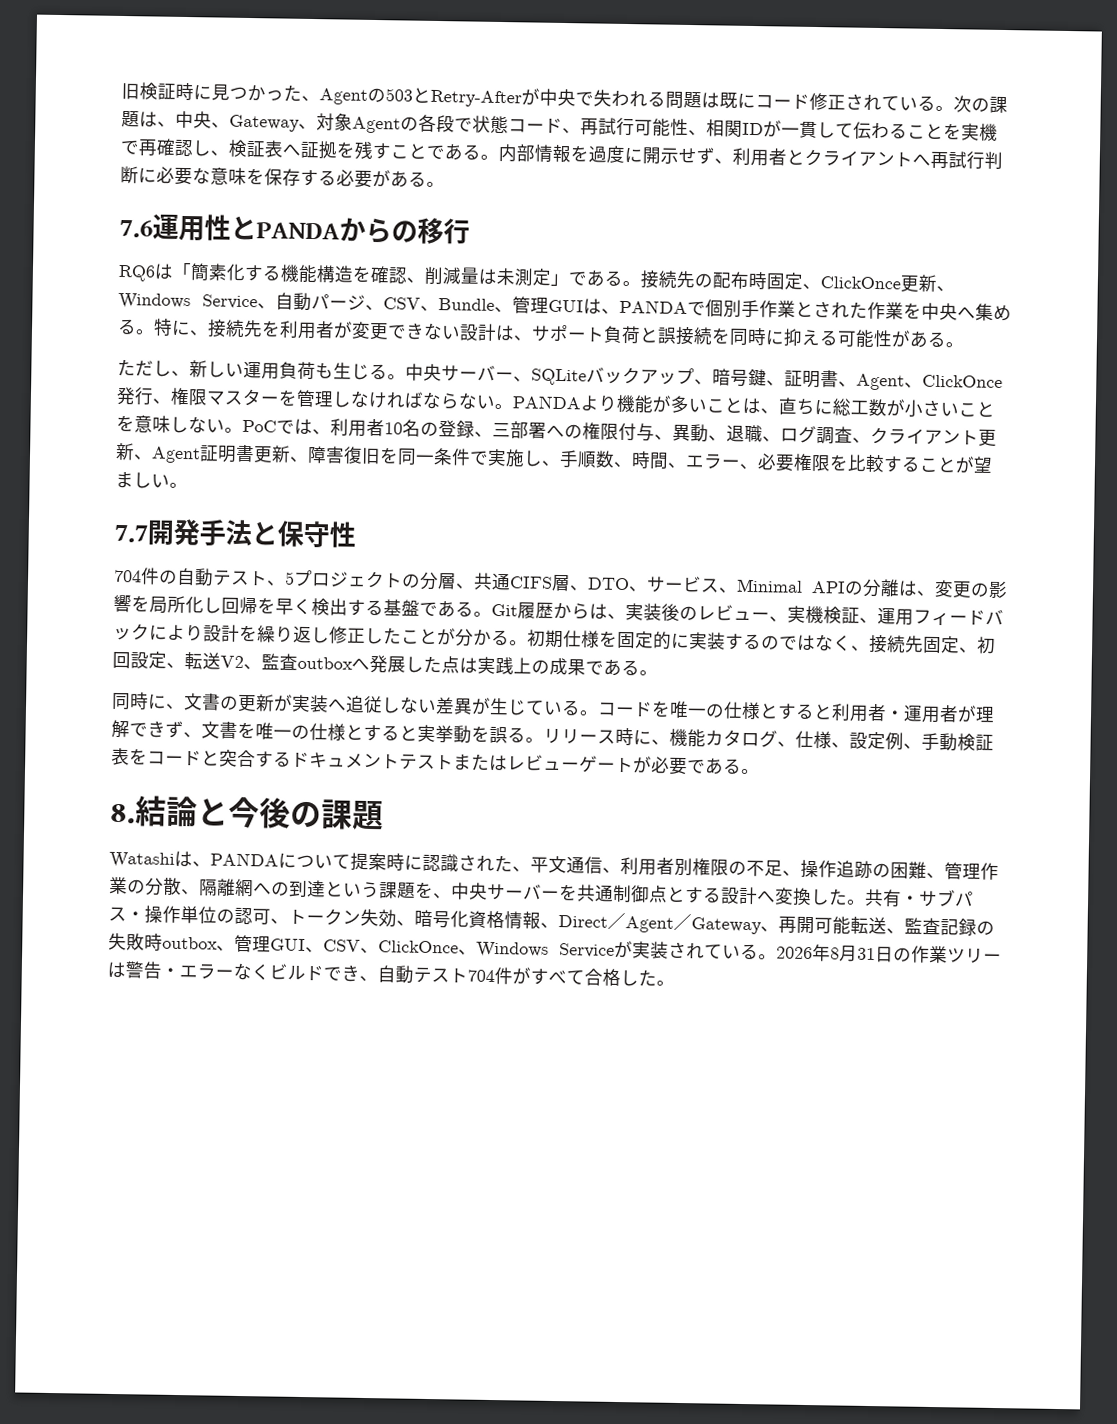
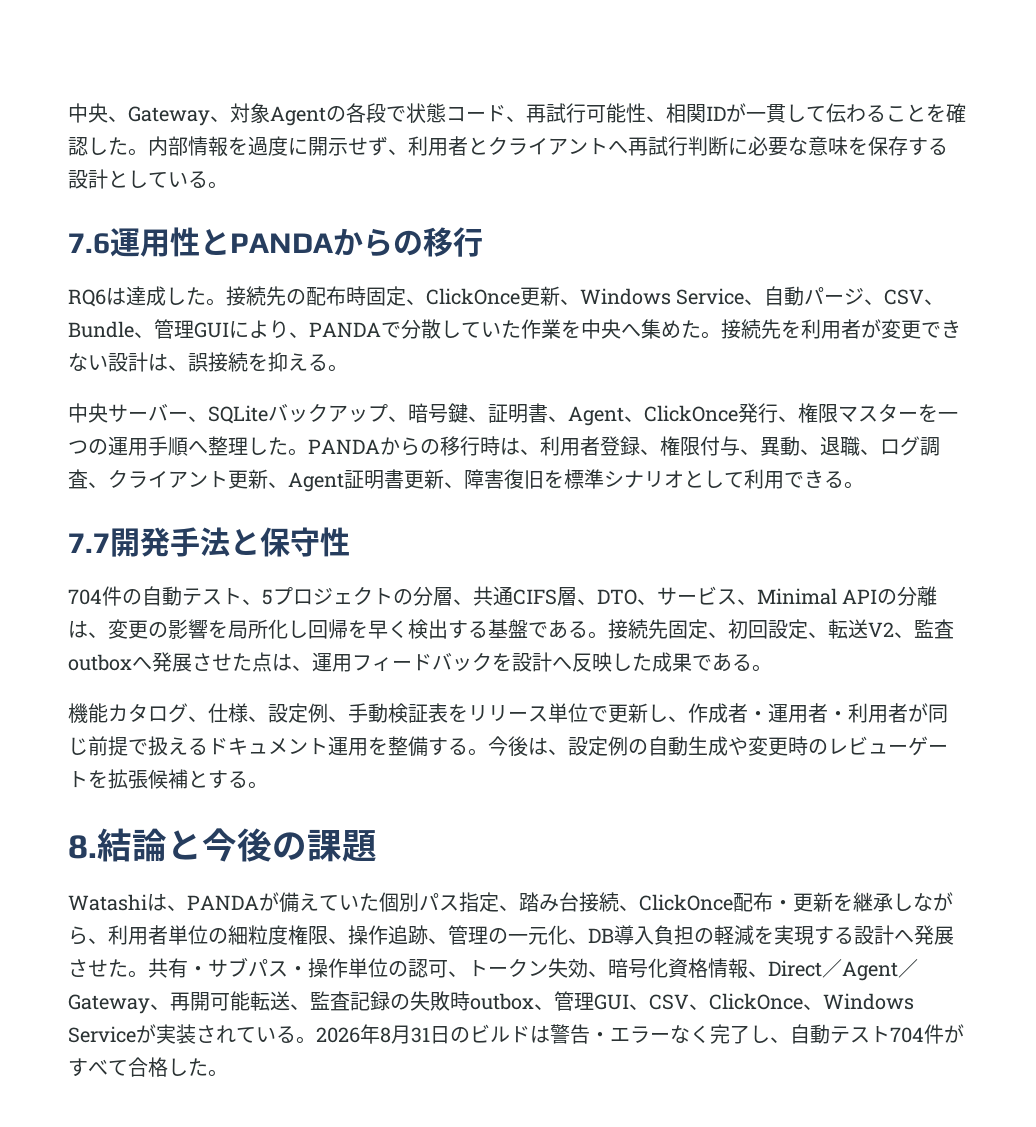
[121,82,1008,114] [121,110,176,128] 旧検証時に見つかった、Agentの503とRetry-Afterが中央で失われる問題は既にコード修正されている。次の課題は、 -> (68, 113) none
[961,123,998,141] [120,138,482,161] 実機で再確認し、検証表へ証拠を残すことである -> [946,103,966,123] [68,137,128,156] 確認した
[336,169,409,188] 必要があ -> [68,169,188,189] 設計としてい
[172,262,624,287] 「簡素化する機能構造を確認、削減量は未測定」である -> [126,286,206,306] 達成した
[583,298,602,315] は -> [229,320,289,339] により
[705,299,850,319] 個別手作業とされ -> [401,319,501,339] 分散してい
[117,318,209,337] る。特に、 -> [681,320,721,339] た。
[531,324,964,348] [117,358,406,381] サポート負荷と誤接続を同時に抑える可能性がある。 // ただし、新しい運用負荷も生じる。 -> [188,352,348,372] 誤接続を抑える。 //
[296,389,995,418] [116,414,583,439] 管理しなければならない。PANDAより機能が多いことは、直ちに総工数が小さいことを意味しない。PoCでは、利用者10名の登録、三部署への -> [938,412,958,421] [68,436,660,456] 一つの運用手順へ整理した。PANDAからの移行時は、利用者登録、
[397,447,993,474] [115,471,170,489] 同一条件で実施し、手順数、時間、エラー、必要権限を比較することが望ましい -> [564,469,844,489] 標準シナリオとして利用できる
[491,601,1004,626] [113,623,870,652] Git履歴からは、実装後のレビュー、実機検証、運用フィードバックにより設計を繰り返し修正したことが分かる。初期仕様を固定的に実装するのではなく、 -> (608, 635) none
[405,655,658,676] [111,692,995,724] [111,719,670,746] した点は実践上の成果である。 // 同時に、文書の更新が実装へ追従しない差異が生じている。コードを唯一の仕様とすると利用者・運用者が理解できず、文書を唯一の仕様とすると実挙動を誤る。リリース時に、 -> [192,652,772,672] させた点は、運用フィードバックを設計へ反映した成果である。 //
[147,749,724,776] コードと突合するドキュメントテストまたはレビューゲートが必要であ -> [468,703,948,723] [68,736,948,757] [68,769,228,789] リリース単位で更新し、作成者・運用者・利用者が同じ前提で扱えるドキュメント運用を整備する。今後は、設定例の自動生成や変更時のレビューゲートを拡張候補とす
[278,852,999,881] [109,876,686,903] について提案時に認識された、平文通信、利用者別権限の不足、操作追跡の困難、管理作業の分散、隔離網への到達という課題を、中央サーバーを共通制御点と -> [259,892,953,913] [68,925,814,945] が備えていた個別パス指定、踏み台接続、ClickOnce配布・更新を継承しながら、利用者単位の細粒度権限、操作追跡、管理の一元化、DB導入負担の軽減を実現
[774,887,830,907] 変換し -> [914,925,954,945] [68,959,108,977] 発展させ
[911,945,1002,964] 作業ツリー -> [470,1024,530,1043] ビルド
[269,963,360,982] ビルドでき -> [710,1024,770,1044] 完了し

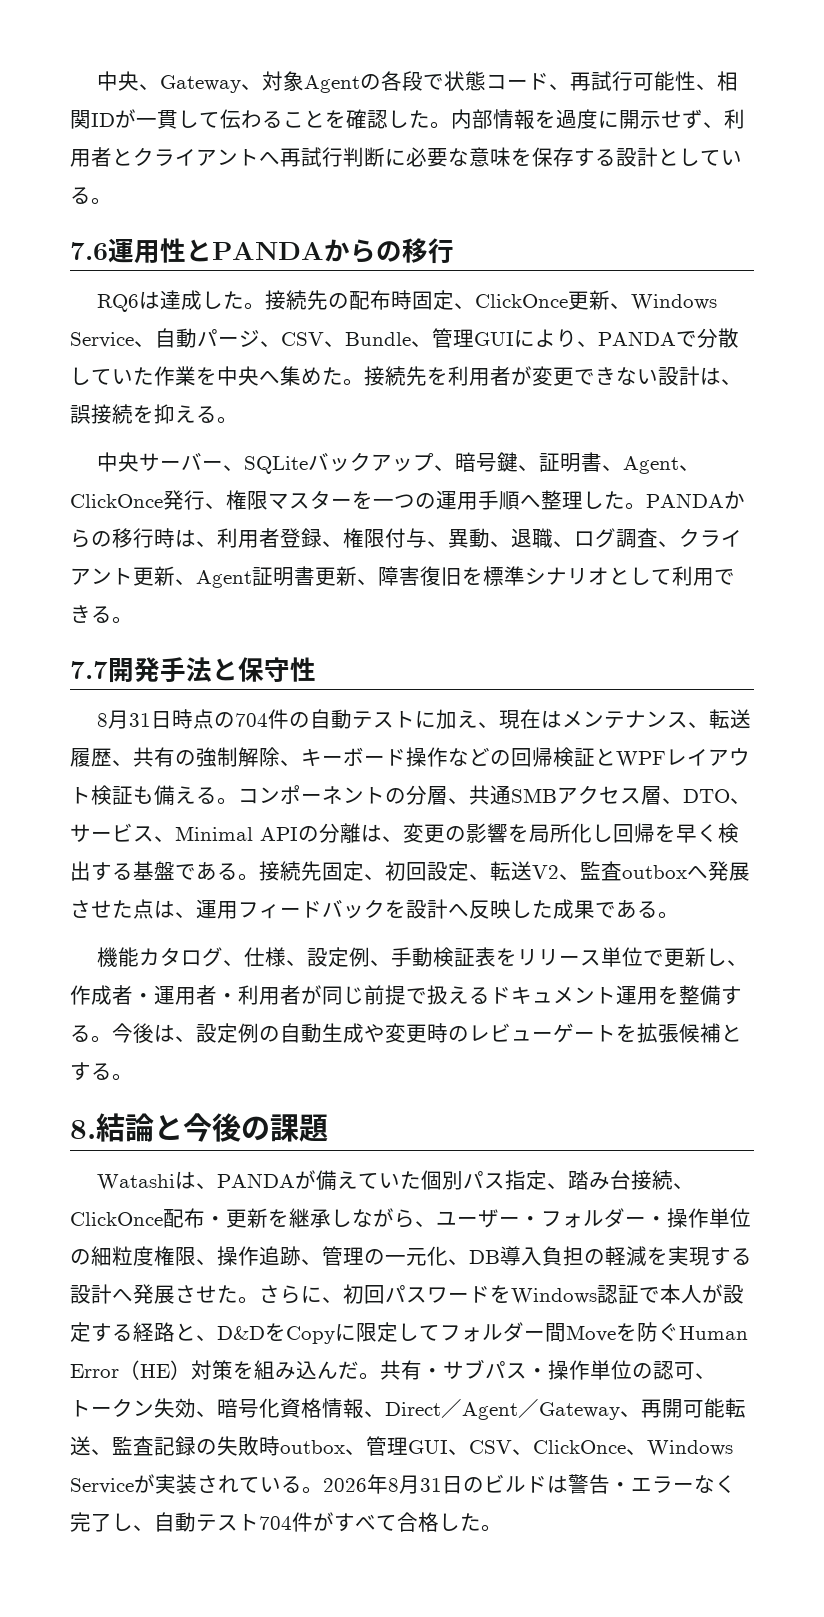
(350, 542) none -> [96,709,235,729] 8月31日時点の
[242,586,373,605] 、5プロジェク -> [414,709,751,729] [70,747,750,767] [70,785,364,806] に加え、現在はメンテナンス、転送履歴、共有の強制解除、キーボード操作などの回帰検証とWPFレイアウト検証も備える。コンポーネン
[513,589,557,605] CIFS -> [511,785,641,804] SMBアクセス
[108,925,168,945] 利用者 -> [436,1208,709,1228] ユーザー・フォルダー・操作
(148, 974) none -> [259,1284,744,1304] [70,1322,748,1344] [70,1360,380,1380] さらに、初回パスワードをWindows認証で本人が設定する経路と、D&DをCopyに限定してフォルダー間Moveを防ぐHuman Error（HE）対策を組み込んだ。

